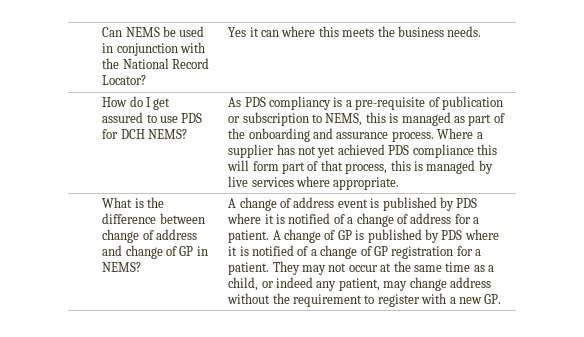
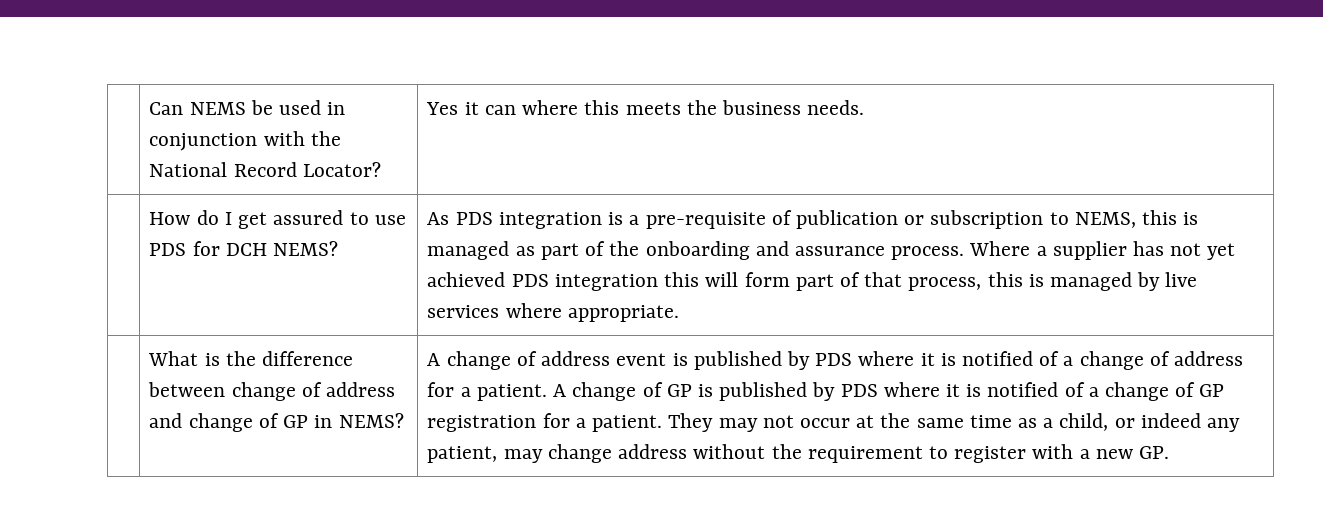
[269,96,332,110] compliancy -> [498,212,602,229] integration
[412,144,474,158] compliance -> [554,274,658,291] integration

